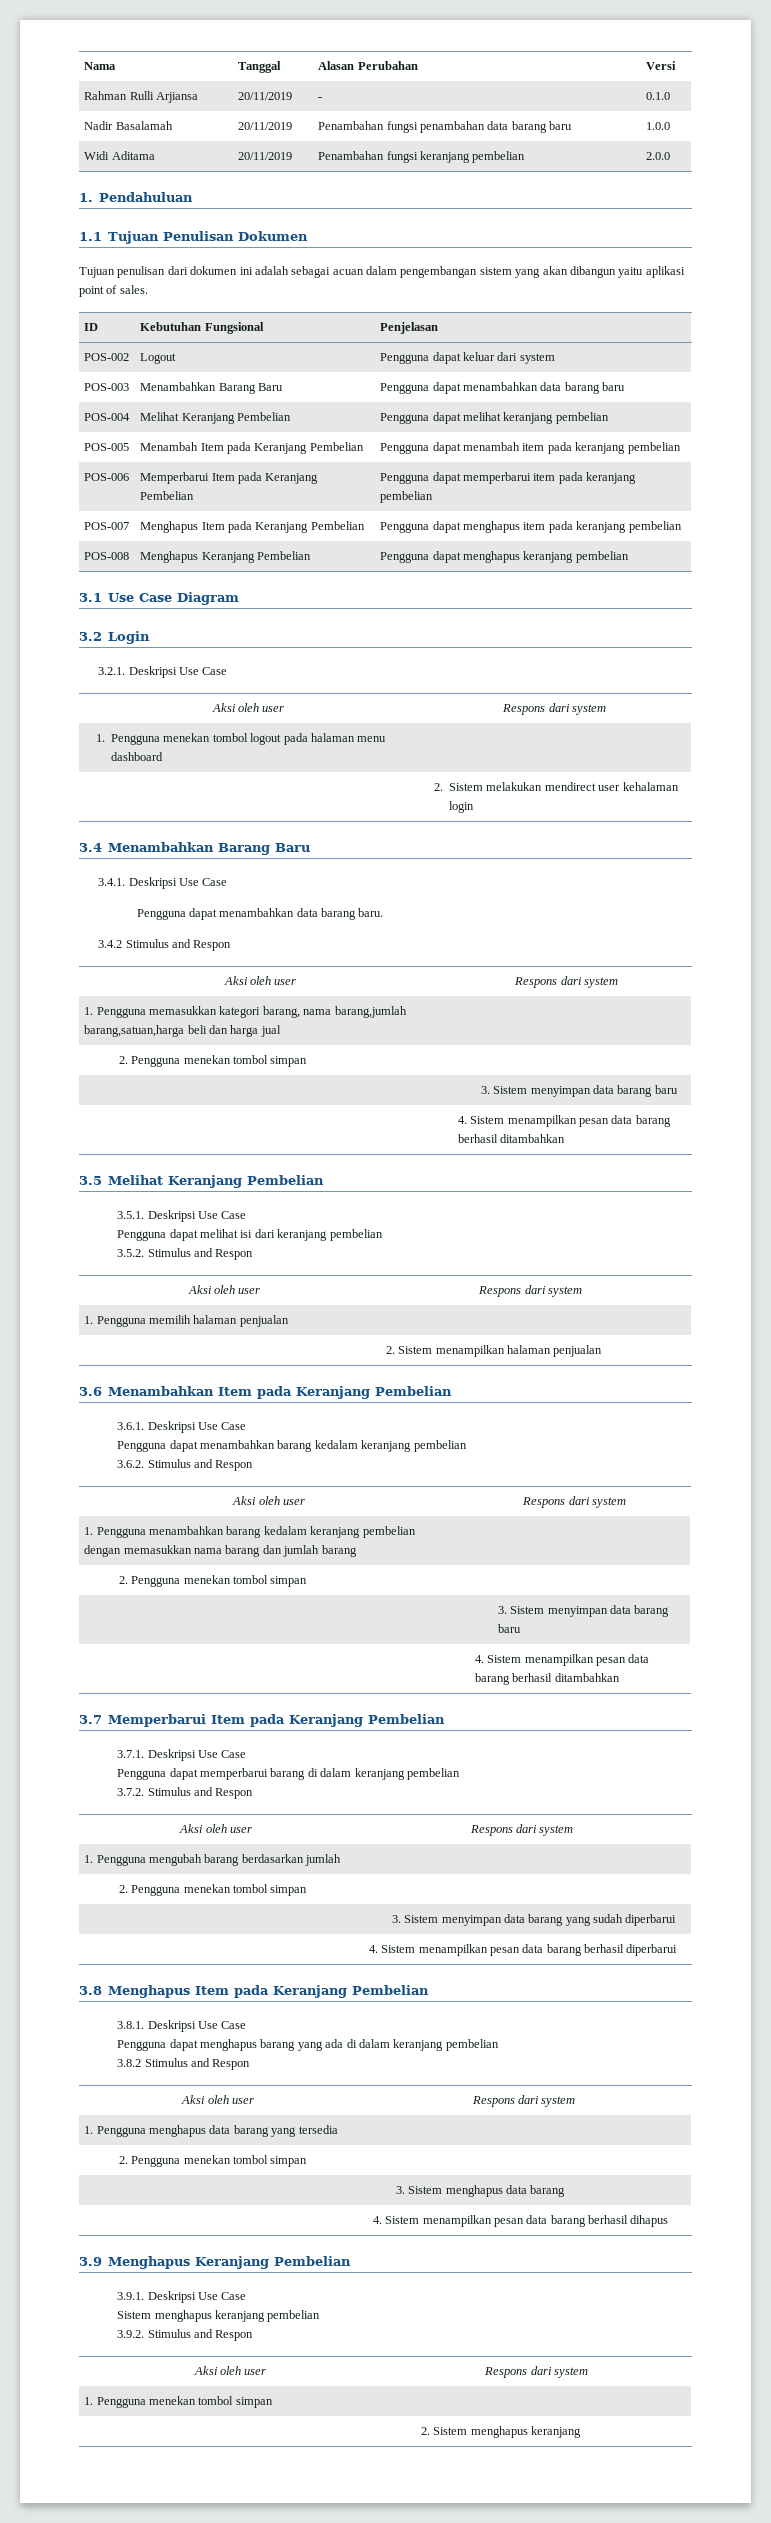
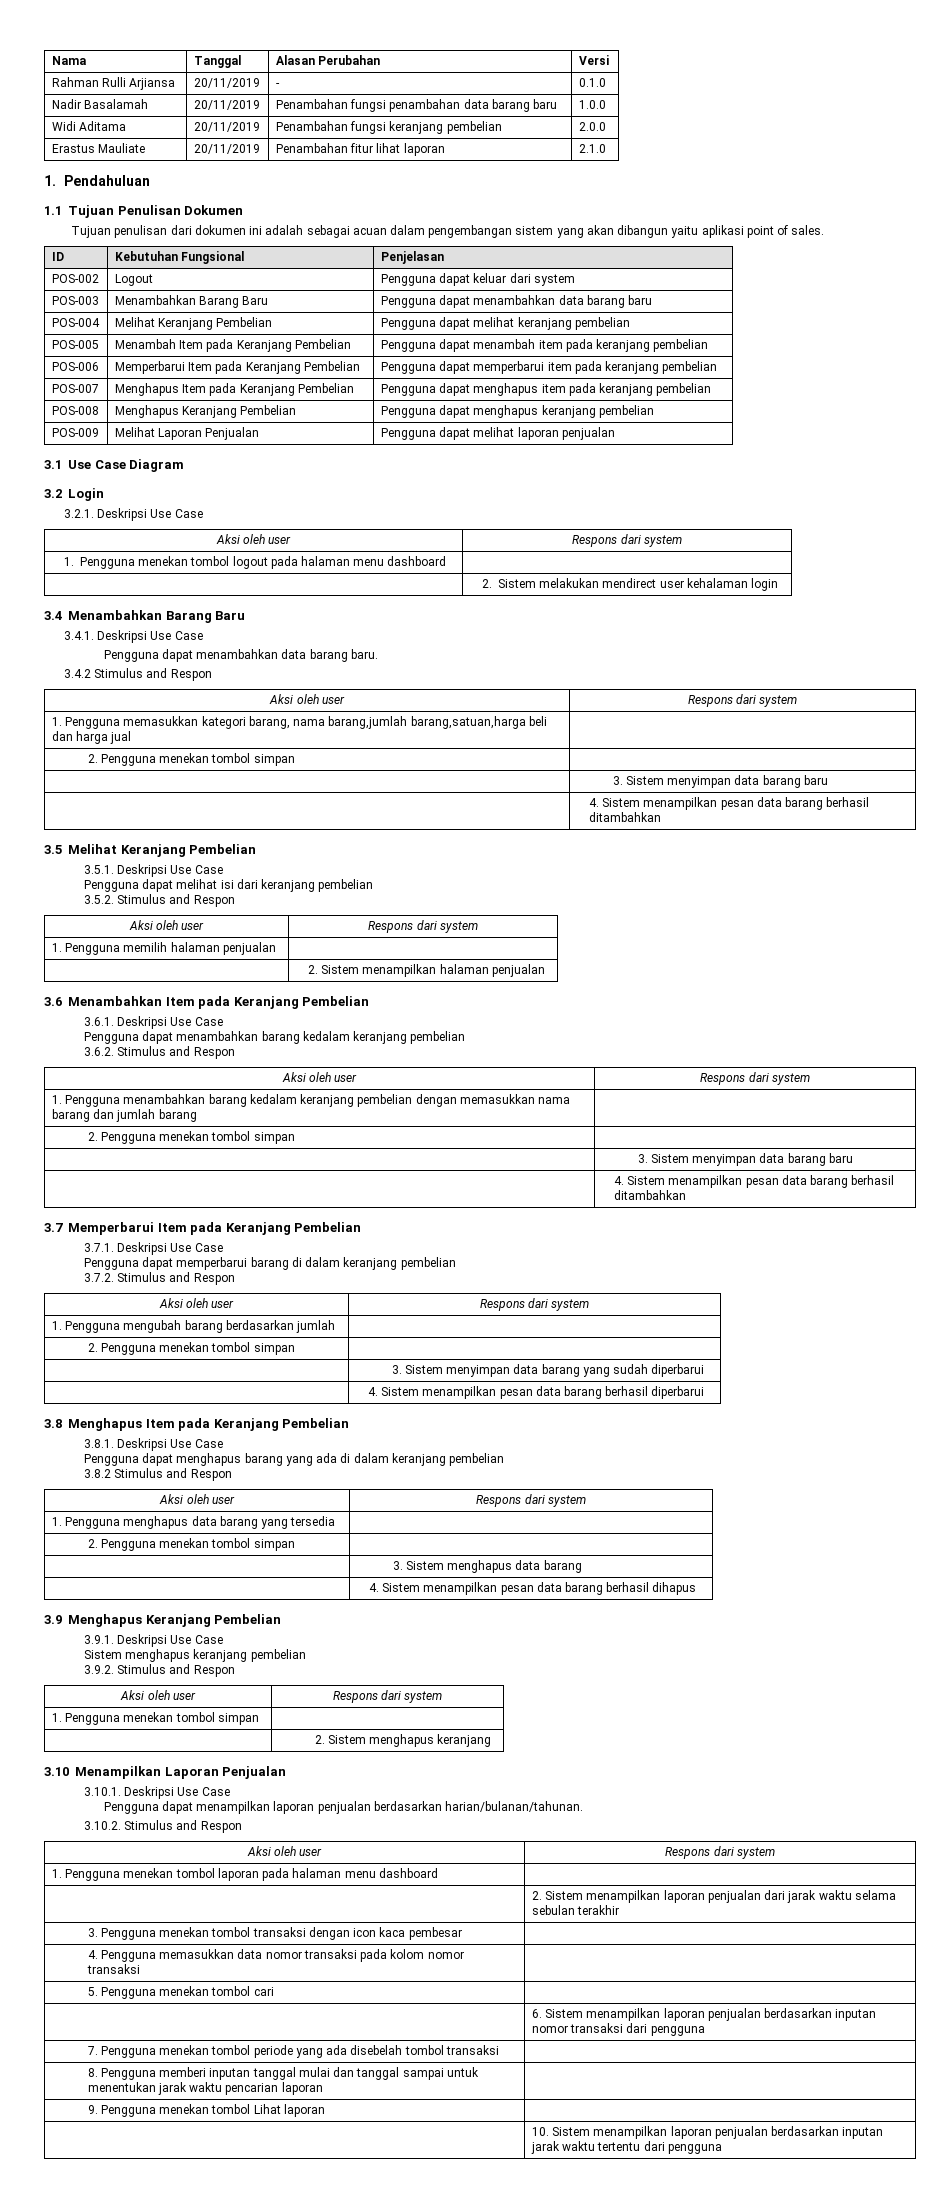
(671, 156) none -> [51,143,146,153] [193,144,260,154] [275,143,445,156] [578,144,606,153] // Erastus Mauliate | 20/11/2019 | Penambahan fitur lihat laporan | 2.1.0
(629, 557) none -> [51,428,99,437] [114,427,260,440] [380,427,615,440] // POS-009 | Melihat Laporan Penjualan | Pengguna dapat melihat laporan penjualan
(581, 2432) none -> [44,1766,287,1779] [83,1786,230,1799] [103,1801,584,1814] [83,1820,242,1833] [246,1846,323,1856] [665,1846,775,1859] [51,1868,438,1881] [531,1890,896,1903] [531,1905,620,1915] [87,1927,462,1940] [87,1949,464,1962] [86,1964,140,1974] [87,1986,274,1999] [531,2008,877,2021] [531,2023,705,2036] [87,2045,499,2058] [87,2067,479,2080] [87,2082,323,2095] [87,2104,325,2117] [531,2126,884,2139] [530,2141,722,2154] // 3.10 Menampilkan Laporan Penjualan // 3.10.1. Deskripsi Use Case // Pengguna dapat menampilkan laporan penjualan berdasarkan harian/bulanan/tahunan. // 3.10.2. Stimulus and Respon // Aksi oleh user | Respons dari system // 1. Pengguna menekan tombol laporan pada halaman menu dashboard | // | 2. Sistem menampilkan laporan penjualan dari jarak waktu selama sebulan terakhir // 3. Pengguna menekan tombol transaksi dengan icon kaca pembesar | // 4. Pengguna memasukkan data nomor transaksi pada kolom nomor transaksi | // 5. Pengguna menekan tombol cari | // | 6. Sistem menampilkan laporan penjualan berdasarkan inputan nomor transaksi dari pengguna // 7. Pengguna menekan tombol periode yang ada disebelah tombol transaksi | // 8. Pengguna memberi inputan tanggal mulai dan tanggal sampai untuk menentukan jarak waktu pencarian laporan | // 9. Pengguna menekan tombol Lihat laporan | // | 10. Sistem menampilkan laporan penjualan berdasarkan inputan jarak waktu tertentu dari pengguna

